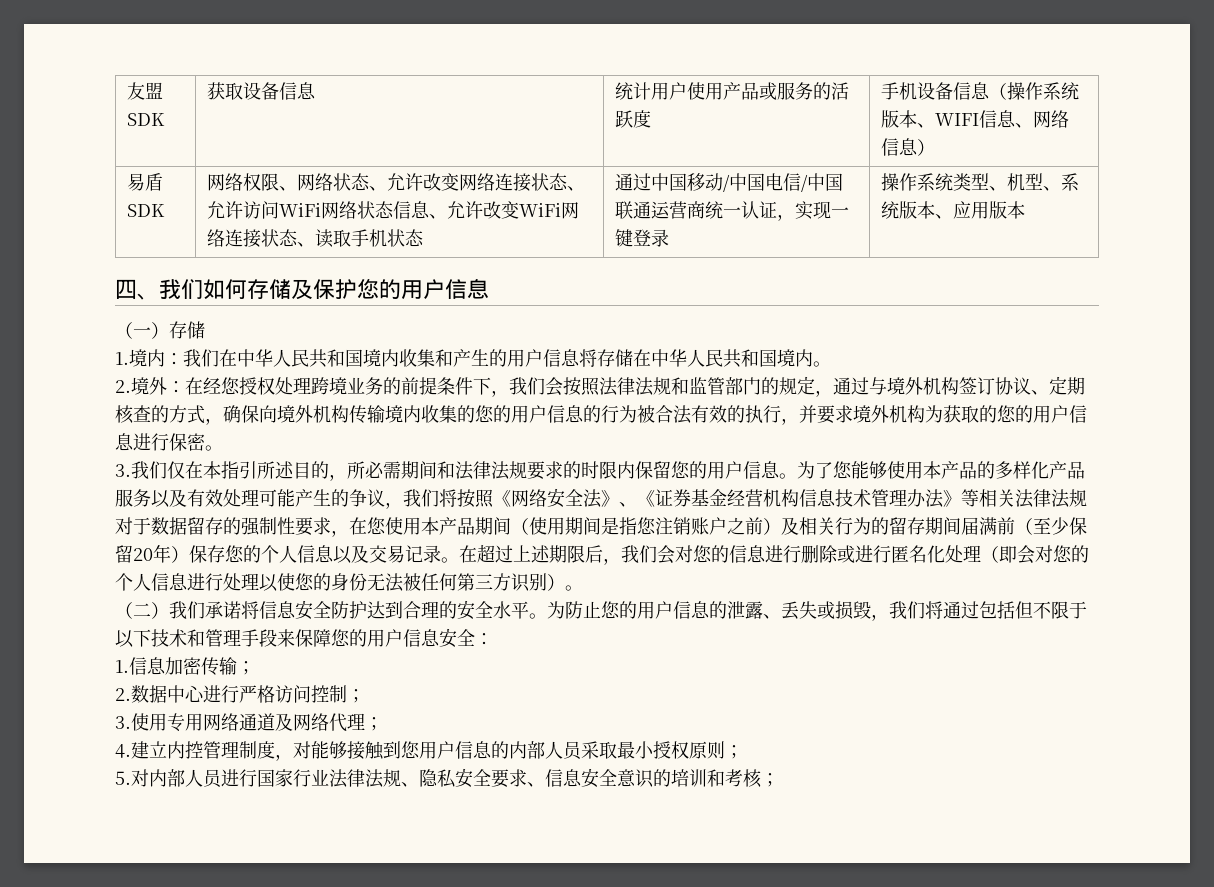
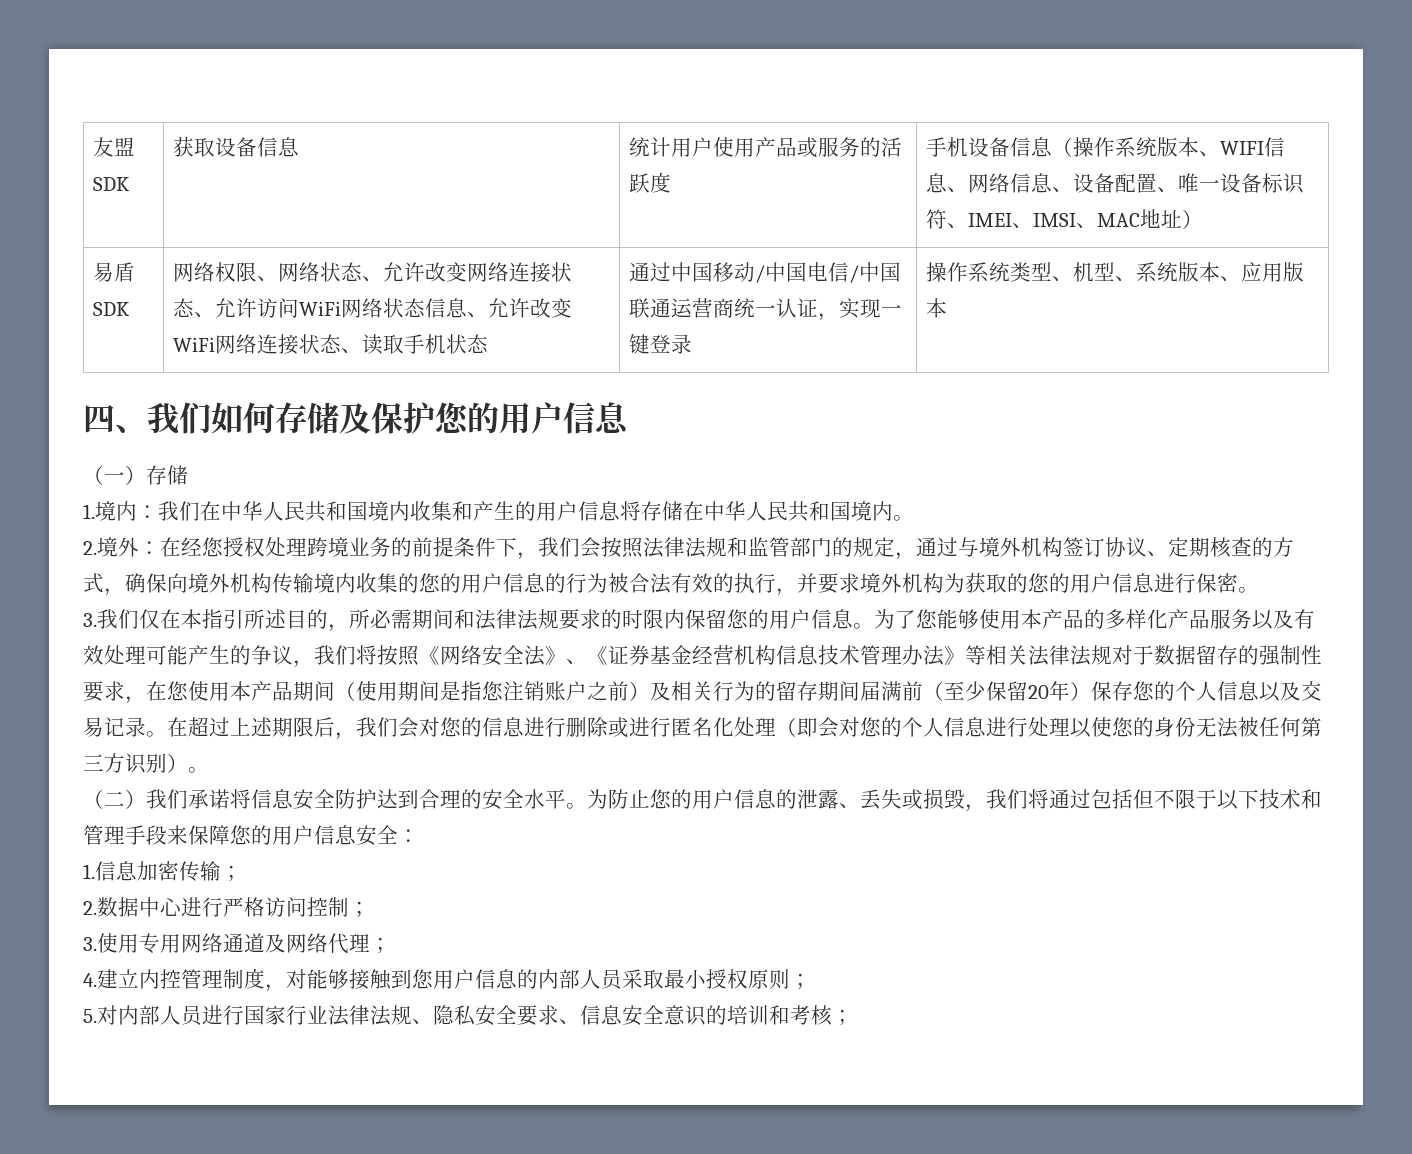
(919, 147) none -> [1051,173,1304,194] [925,209,1182,229] 、设备配置、唯一设备标识符、IMEI、IMSI、MAC地址

